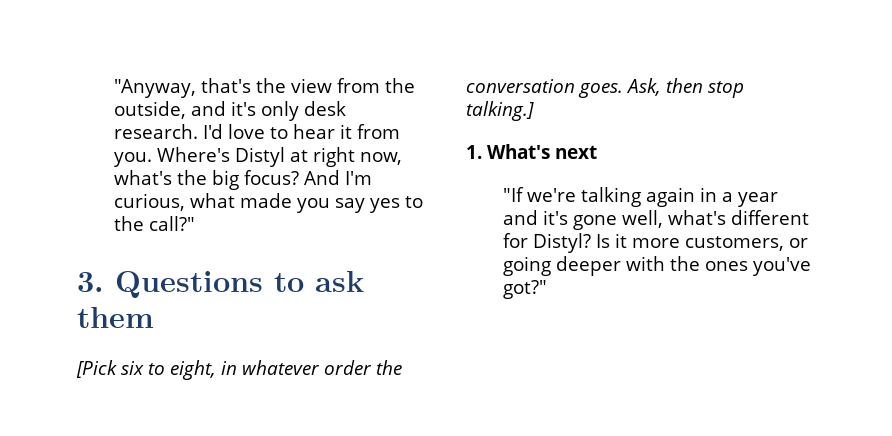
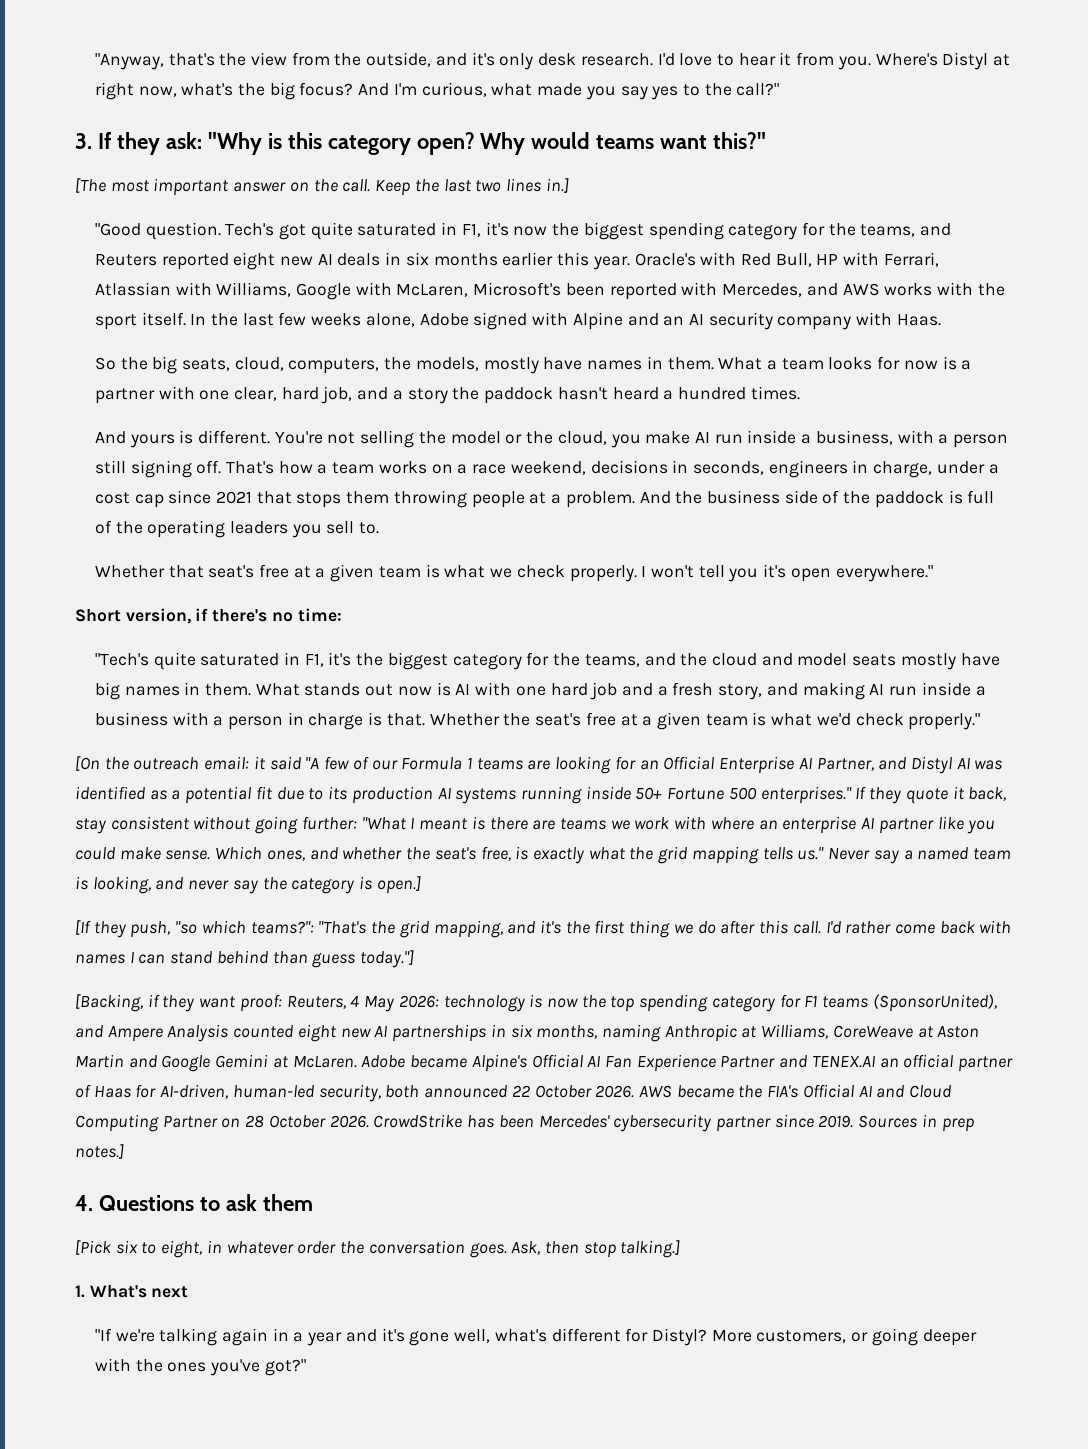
(104, 282) none -> [97,132,767,155] [75,178,569,196] [94,222,952,240] [94,252,939,270] [94,282,1005,300] [94,312,941,330] [94,356,972,374] [94,386,800,404] [94,430,1009,448] [94,460,999,478] [94,490,995,508] [94,520,380,538] [94,564,933,582] [75,608,342,624] [94,652,1000,670] [94,682,986,700] [94,712,981,730] [75,756,1003,774] [75,786,1007,804] [75,816,996,834] [75,846,1011,864] [75,876,421,894] [75,920,1012,938] [75,950,415,968] [75,994,997,1012] [75,1024,980,1042] [75,1054,1014,1072] [75,1084,952,1102] [75,1114,975,1132] [75,1144,124,1159] [75,1195,93,1211] If they ask: "Why is this category open? Why would teams want this?" // [The most important answer on the call. Keep the last two lines in.] // "Good question. Tech's got quite saturated in F1, it's now the biggest spending category for the teams, and Reuters reported eight new AI deals in six months earlier this year. Oracle's with Red Bull, HP with Ferrari, Atlassian with Williams, Google with McLaren, Microsoft's been reported with Mercedes, and AWS works with the sport itself. In the last few weeks alone, Adobe signed with Alpine and an AI security company with Haas. // So the big seats, cloud, computers, the models, mostly have names in them. What a team looks for now is a partner with one clear, hard job, and a story the paddock hasn't heard a hundred times. // And yours is different. You're not selling the model or the cloud, you make AI run inside a business, with a person still signing off. That's how a team works on a race weekend, decisions in seconds, engineers in charge, under a cost cap since 2021 that stops them throwing people at a problem. And the business side of the paddock is full of the operating leaders you sell to. // Whether that seat's free at a given team is what we check properly. I won't tell you it's open everywhere." // Short version, if there's no time: // "Tech's quite saturated in F1, it's the biggest category for the teams, and the cloud and model seats mostly have big names in them. What stands out now is AI with one hard job and a fresh story, and making AI run inside a business with a person in charge is that. Whether the seat's free at a given team is what we'd check properly." // [On the outreach email: it said "A few of our Formula 1 teams are looking for an Official Enterprise AI Partner, and Distyl AI was identified as a potential fit due to its production AI systems running inside 50+ Fortune 500 enterprises." If they quote it back, stay consistent without going further: "What I meant is there are teams we work with where an enterprise AI partner like you could make sense. Which ones, and whether the seat's free, is exactly what the grid mapping tells us." Never say a named team is looking, and never say the category is open.] // [If they push, "so which teams?": "That's the grid mapping, and it's the first thing we do after this call. I'd rather come back with names I can stand behind than guess today."] // [Backing, if they want proof: Reuters, 4 May 2026: technology is now the top spending category for F1 teams (SponsorUnited), and Ampere Analysis counted eight new AI partnerships in six months, naming Anthropic at Williams, CoreWeave at Aston Martin and Google Gemini at McLaren. Adobe became Alpine's Official AI Fan Experience Partner and TENEX.AI an official partner of Haas for AI-driven, human-led security, both announced 22 October 2026. AWS became the FIA's Official AI and Cloud Computing Partner on 28 October 2026. CrowdStrike has been Mercedes' cybersecurity partner since 2019. Sources in prep notes.] // 4.
[595,233,680,248] Is it more -> [711,1330,752,1342] More

